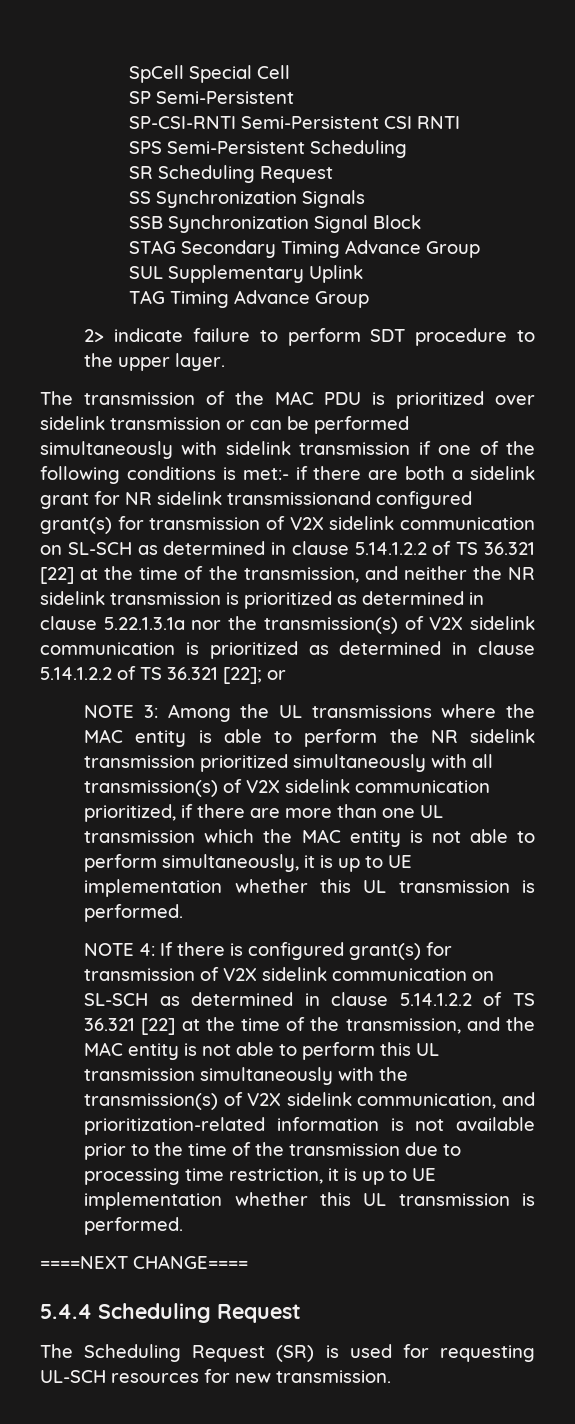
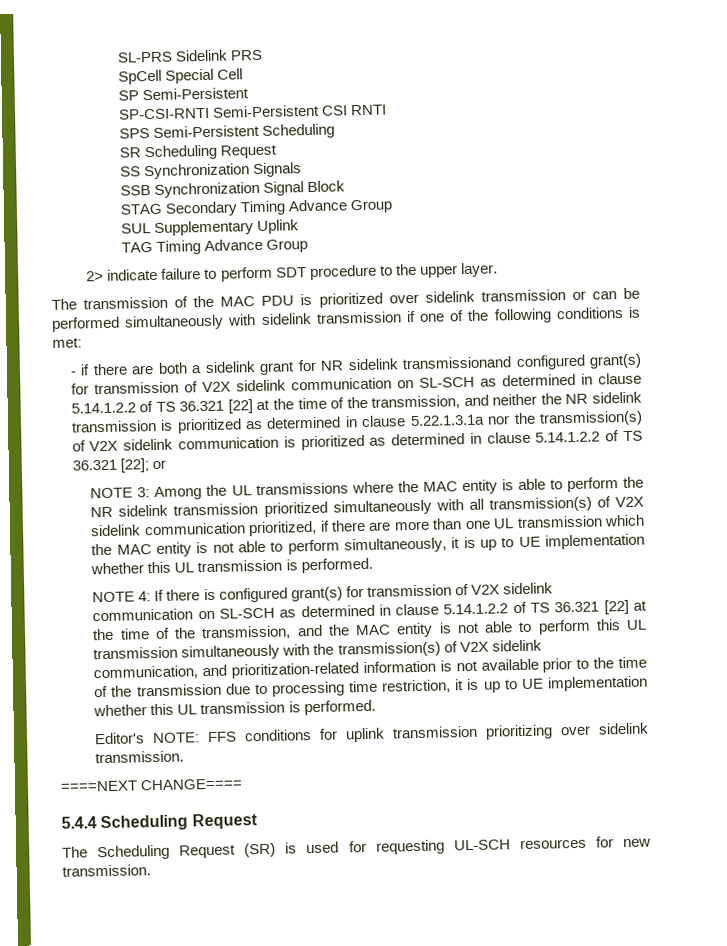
(128, 74) none -> [116,49,263,63] SL-PRS Sidelink PRS //
[242,468,289,480] met:- -> [52,337,82,348] [69,371,77,376] met: // -
(184, 1226) none -> [94,722,649,745] [95,750,185,764] // Editor's NOTE: FFS conditions for uplink transmission prioritizing over sidelink transmission.

